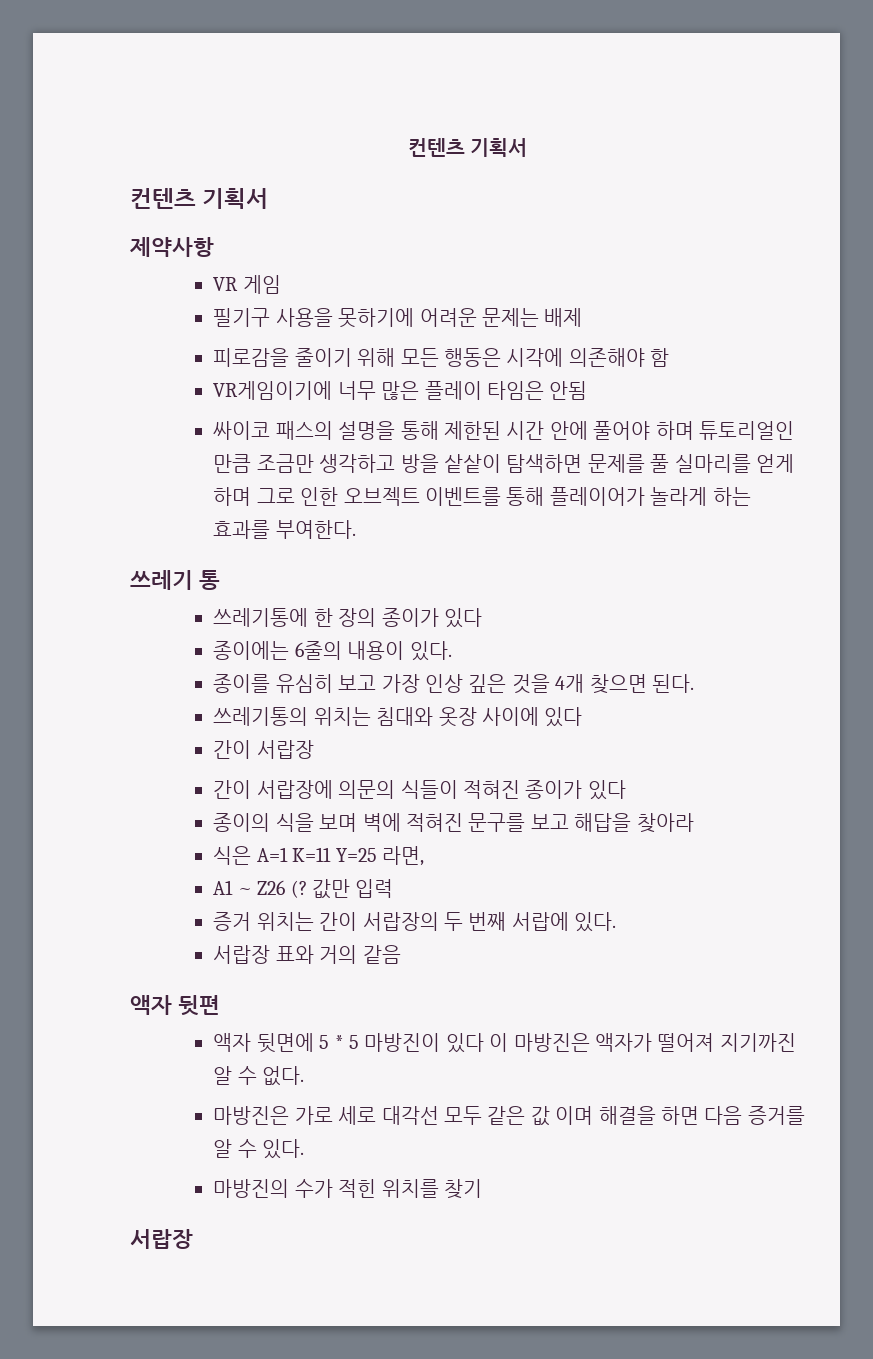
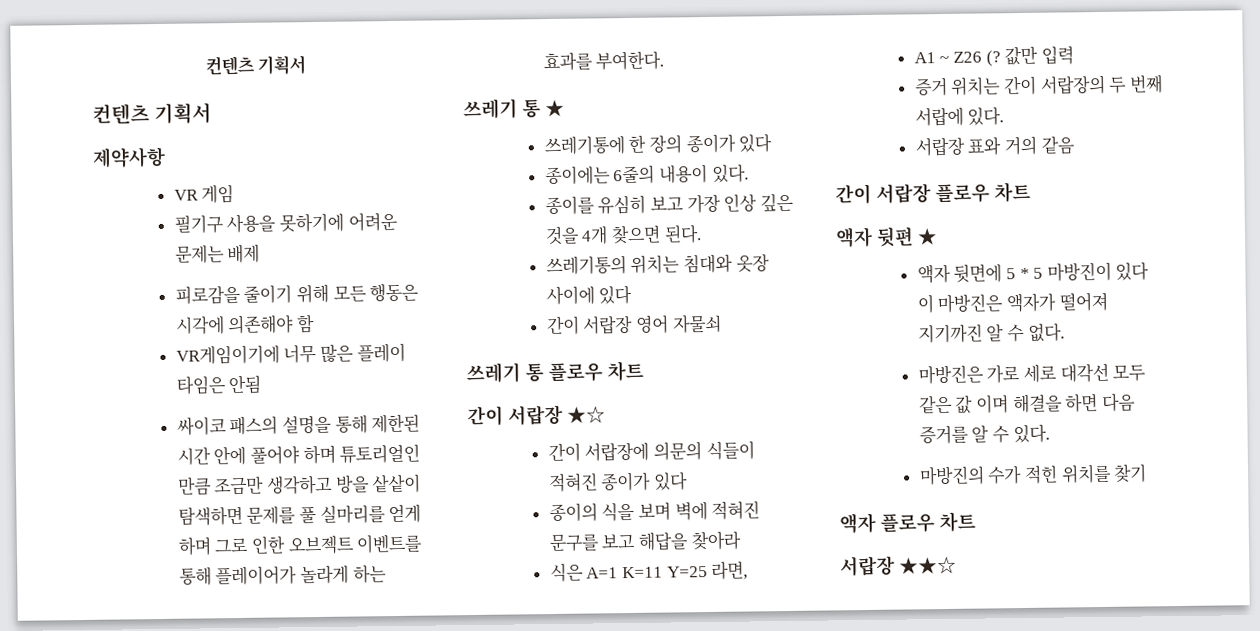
(220, 580) none -> [545,99,565,118] ★
(314, 749) none -> [634,314,722,334] [466,360,644,384] [467,404,606,427] 영어 자물쇠 // 쓰레기 통 플로우 차트 // 간이 서랍장 ★☆
(401, 954) none -> [835,181,1031,205] // 간이 서랍장 플로우 차트
(220, 1005) none -> [917,228,938,246] ★
[130,1229,193,1249] // 서랍장 -> [839,511,976,534] [840,555,957,577] // 액자 플로우 차트 // 서랍장 ★★☆

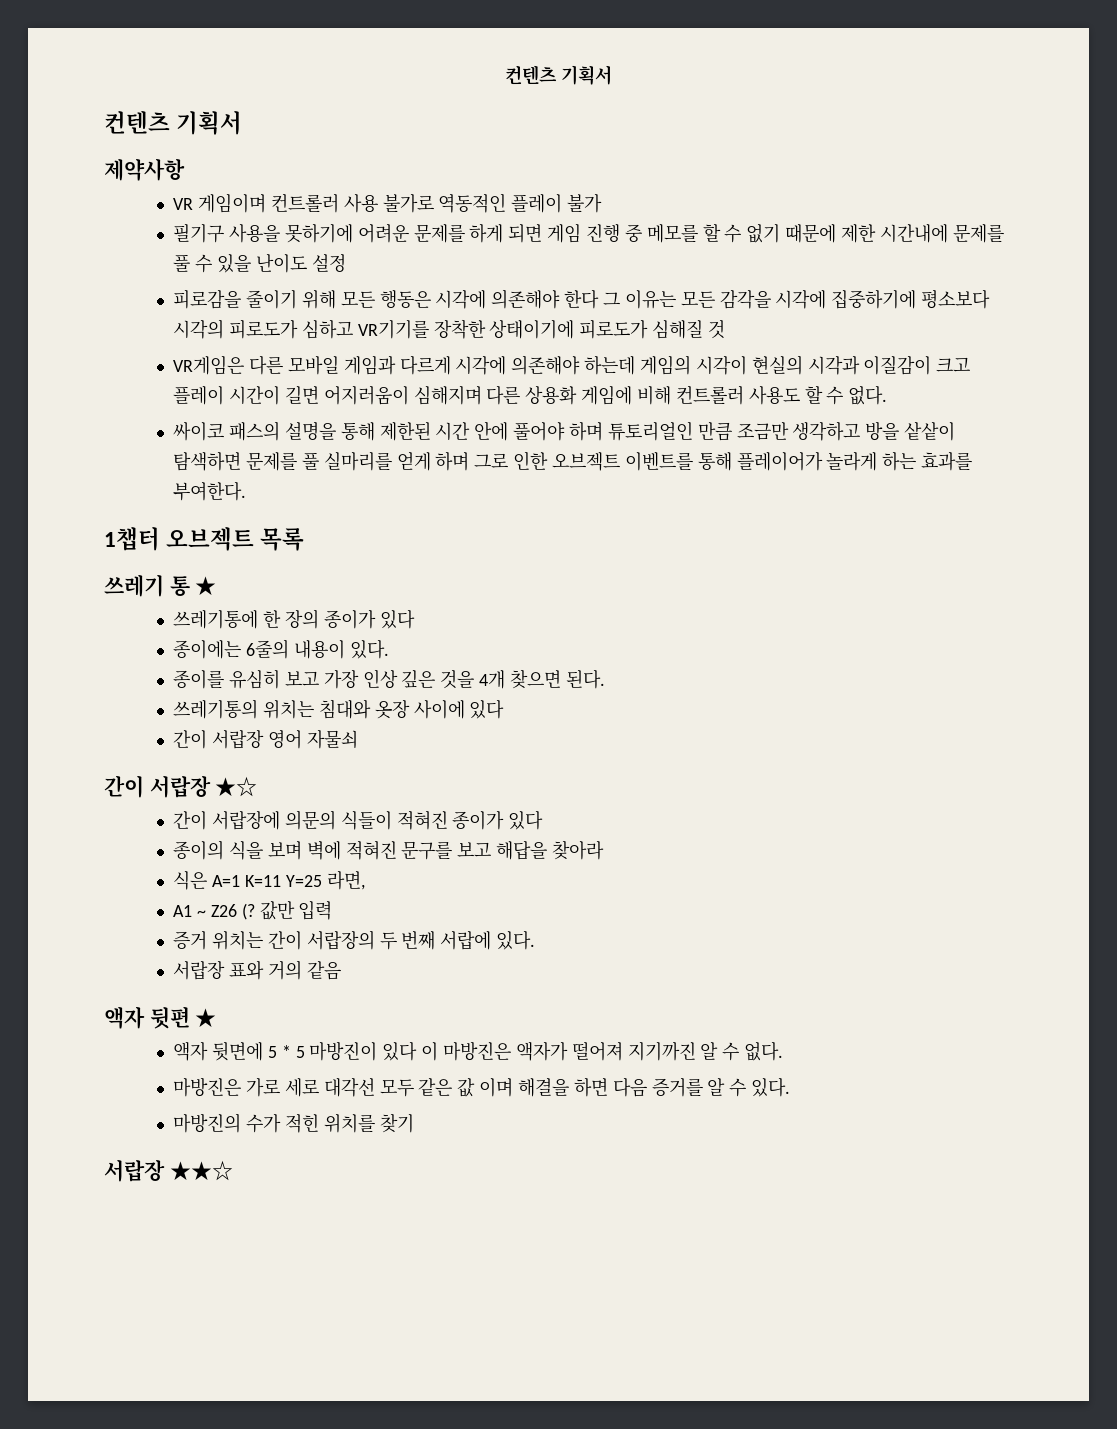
[201,184,235,204] [173,211,398,234] [174,243,261,264] 게임 // 필기구 사용을 못하기에 어려운 문제는 배제 -> [198,193,603,213] [173,223,1004,243] [173,254,346,273] 게임이며 컨트롤러 사용 불가로 역동적인 플레이 불가 // 필기구 사용을 못하기에 어려운 문제를 하게 되면 게임 진행 중 메모를 할 수 없기 때문에 제한 시간내에 문제를 풀 수 있을 난이도 설정
[295,314,315,334] [175,342,406,365] [175,374,262,395] 함 // VR게임이기에 너무 많은 플레이 타임은 안됨 -> [564,289,991,309] [173,319,726,339] [173,355,971,375] [173,385,888,405] 한다 그 이유는 모든 감각을 시각에 집중하기에 평소보다 시각의 피로도가 심하고 VR기기를 장착한 상태이기에 피로도가 심해질 것 // VR게임은 다른 모바일 게임과 다르게 시각에 의존해야 하는데 게임의 시각이 현실의 시각과 이질감이 크고 플레이 시간이 길면 어지러움이 심해지며 다른 상용화 게임에 비해 컨트롤러 사용도 할 수 없다.
(665, 60) none -> [104,527,305,551] // 1챕터 오브젝트 목록
[466,360,644,384] // 쓰레기 통 플로우 차트 -> (358, 739) none
[835,181,1031,205] // 간이 서랍장 플로우 차트 -> (341, 970) none
[839,511,976,534] // 액자 플로우 차트 -> (414, 1123) none

